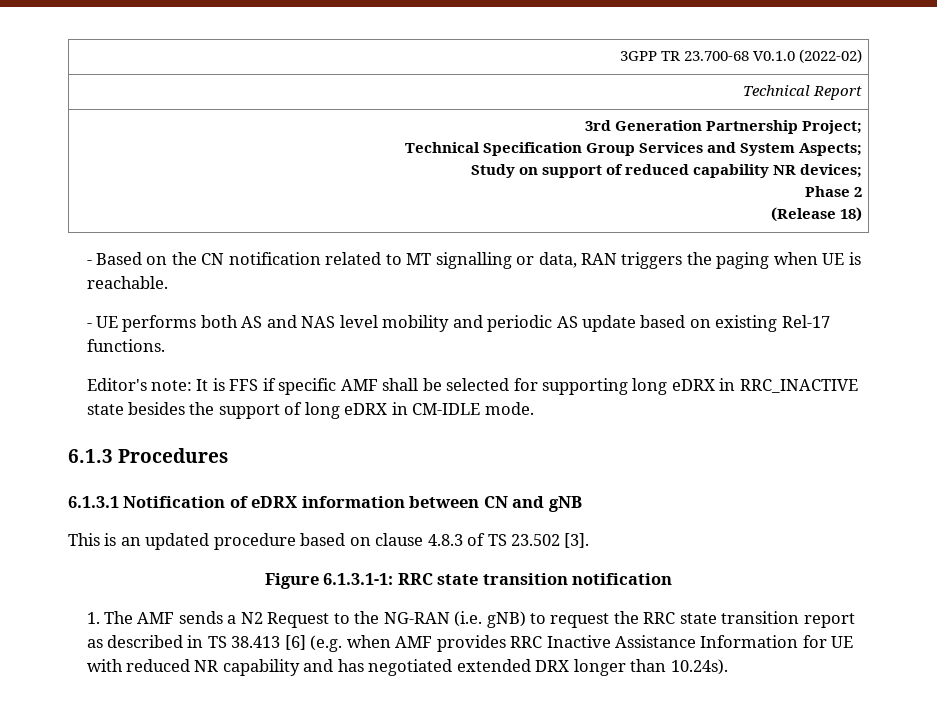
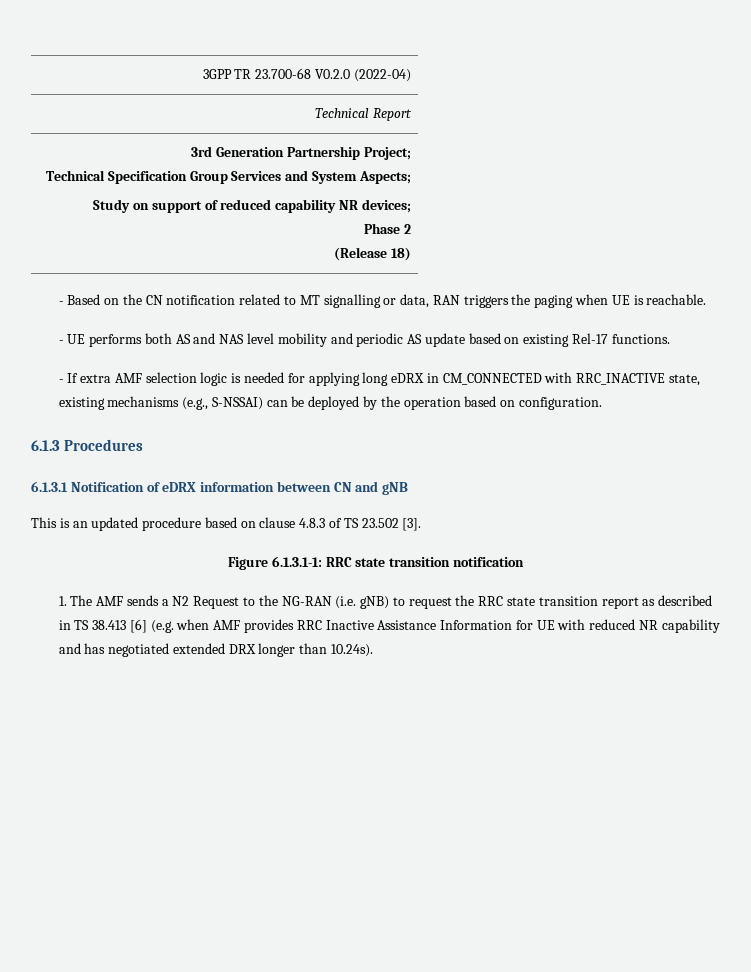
[753,49,863,63] V0.1.0 (2022-02) -> [315,69,411,82] V0.2.0 (2022-04)
[86,378,858,395] [86,402,534,419] Editor's note: It is FFS if specific AMF shall be selected for supporting long eDRX in RRC_INACTIVE state besides the support of long eDRX in CM-IDLE mode. -> [58,372,701,386] [58,396,602,410] - If extra AMF selection logic is needed for applying long eDRX in CM_CONNECTED with RRC_INACTIVE state, existing mechanisms (e.g., S-NSSAI) can be deployed by the operation based on configuration.

